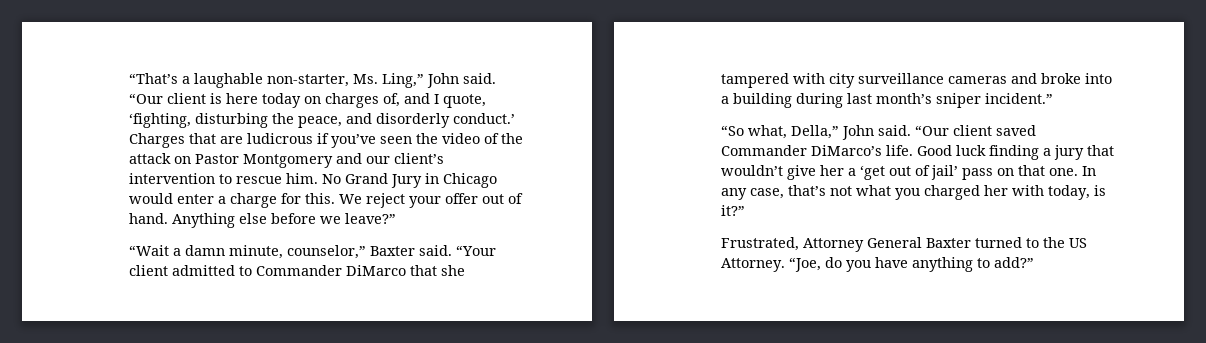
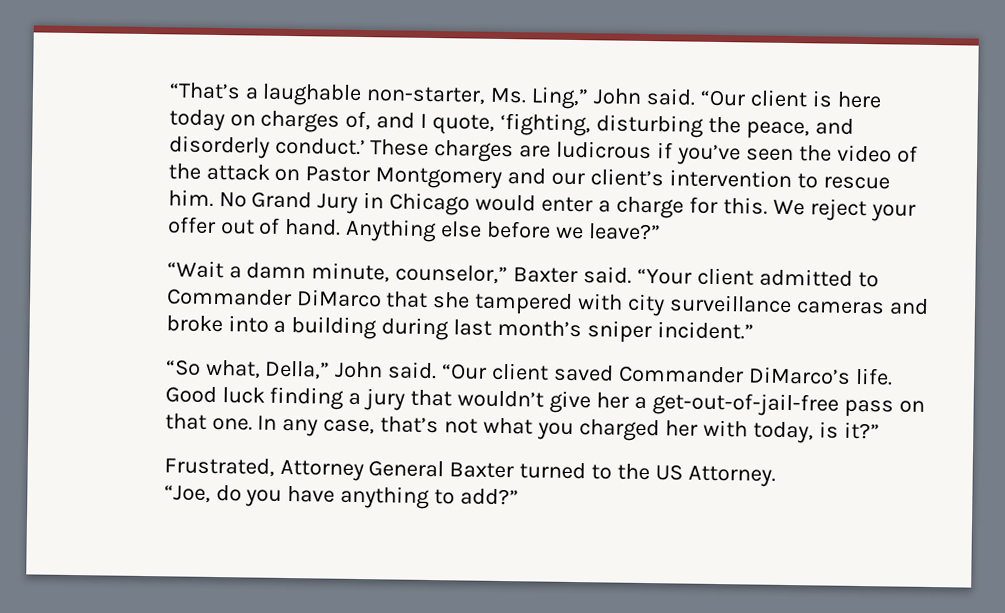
[128,133,216,148] Charges that -> [370,139,515,163] These charges
[859,165,958,180] ‘get out of jail’ -> [651,392,839,417] get-out-of-jail-free
(785, 265) none -> (777, 476) //

